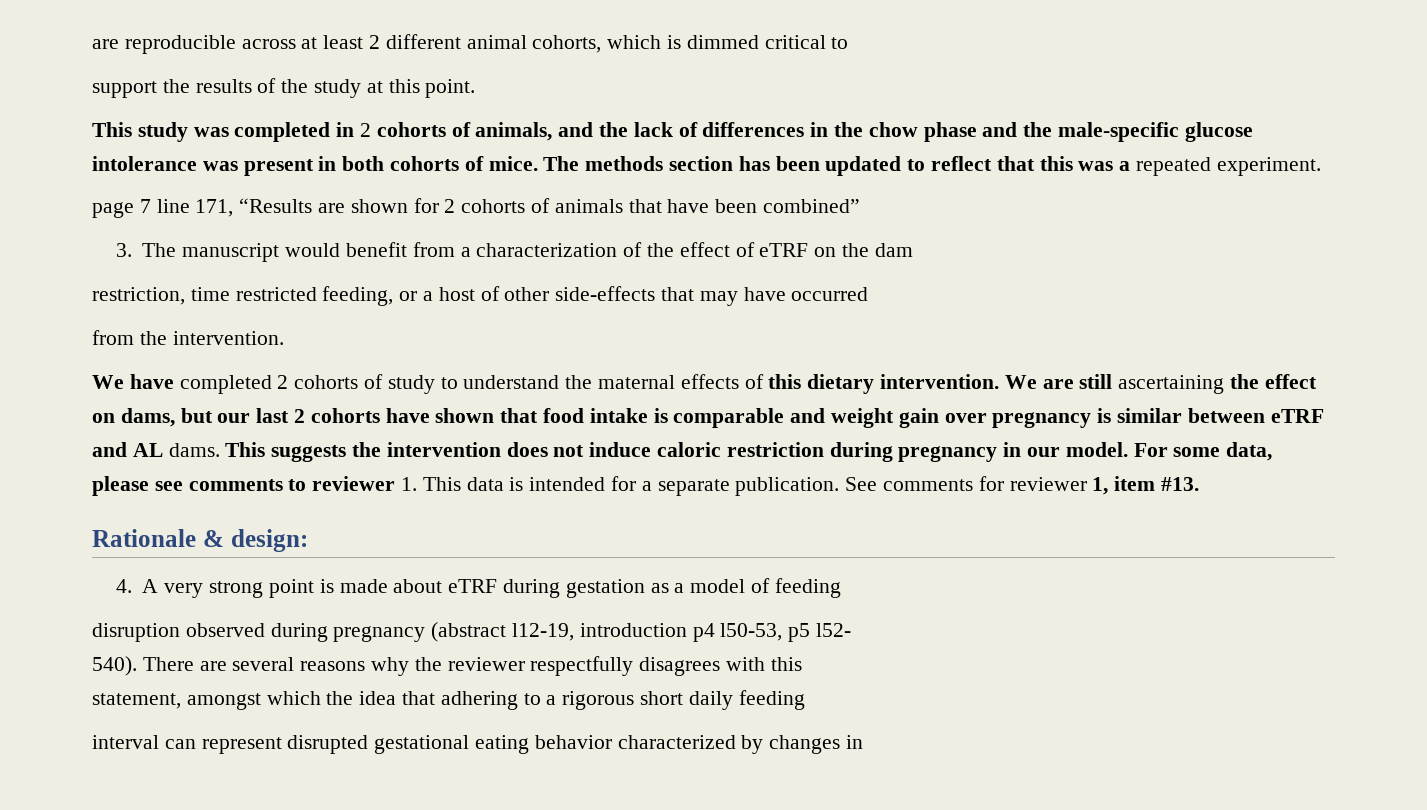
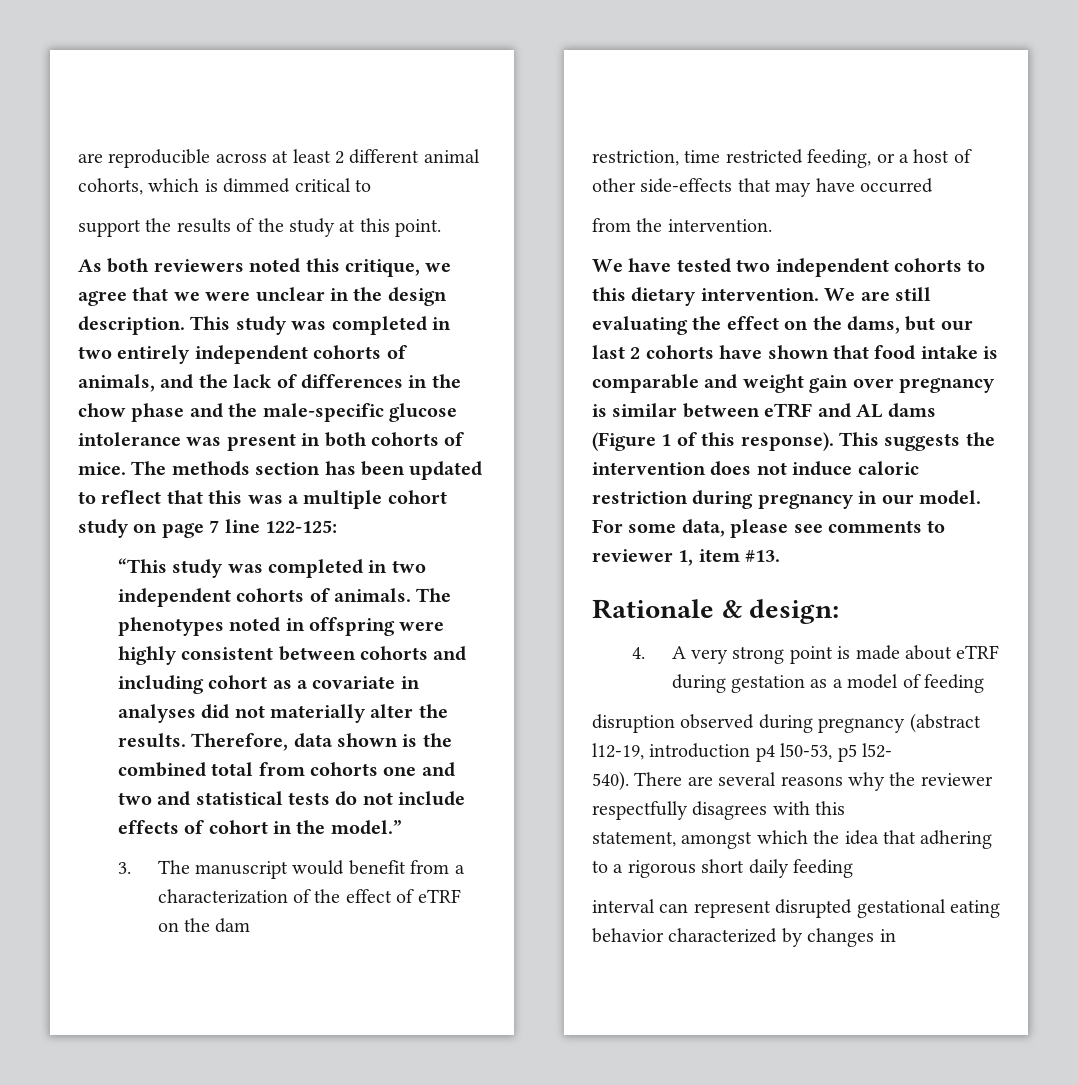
(476, 88) none -> [78,258,452,277] [78,287,447,306] [78,316,185,335] As both reviewers noted this critique, we agree that we were unclear in the design description.
[360,123,372,137] 2 -> [78,345,308,364] two entirely independent
[1136,157,1321,176] [92,198,861,218] repeated experiment. // page 7 line 171, “Results are shown for 2 cohorts of animals that have been combined” -> [303,490,447,509] [78,519,337,538] [117,558,426,578] [117,588,452,607] [117,617,445,636] [117,646,467,665] [117,675,420,694] [117,704,448,723] [117,733,452,751] [117,762,455,777] [117,791,466,806] [117,820,402,835] multiple cohort study on page 7 line 122-125: // “This study was completed in two independent cohorts of animals. The phenotypes noted in offspring were highly consistent between cohorts and including cohort as a covariate in analyses did not materially alter the results. Therefore, data shown is the combined total from cohorts one and two and statistical tests do not include effects of cohort in the model.”
[179,374,764,394] completed 2 cohorts of study to understand the maternal effects of -> [676,258,986,277] tested two independent cohorts to
[1118,375,1225,394] ascertaining -> [592,316,688,335] evaluating
(115, 418) none -> [812,316,842,330] the
[168,443,220,457] dams. -> [888,403,937,418] [592,432,834,451] dams (Figure 1 of this response).
[401,476,1087,496] 1. This data is intended for a separate publication. See comments for reviewer -> (673, 555) none

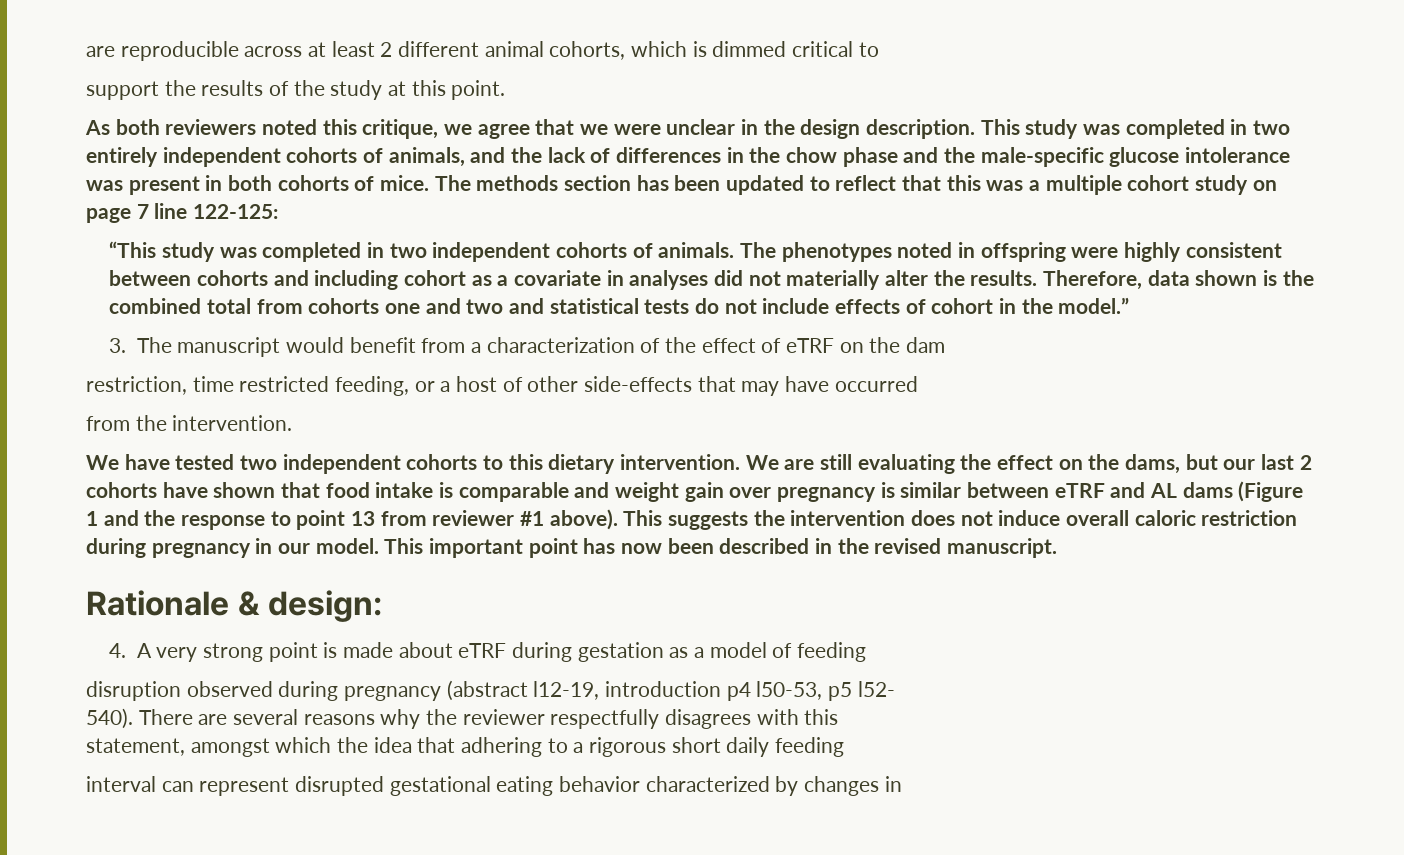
[676,432,834,451] of this response). -> [103,509,618,530] and the response to point 13 from reviewer #1 above).
(853, 468) none -> [1066,510,1130,526] overall
[592,519,946,538] [592,549,781,566] For some data, please see comments to reviewer 1, item #13. -> [384,538,1058,558] This important point has now been described in the revised manuscript.

